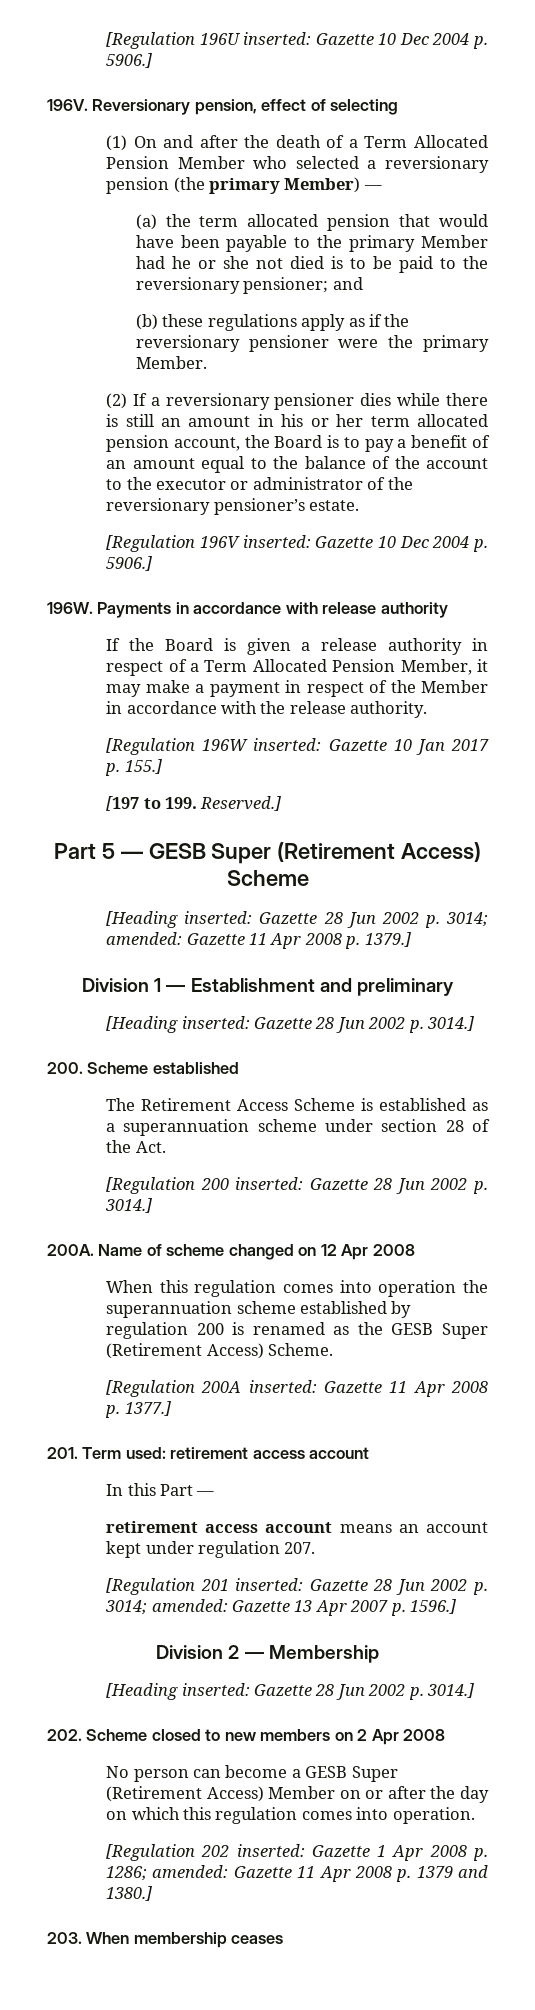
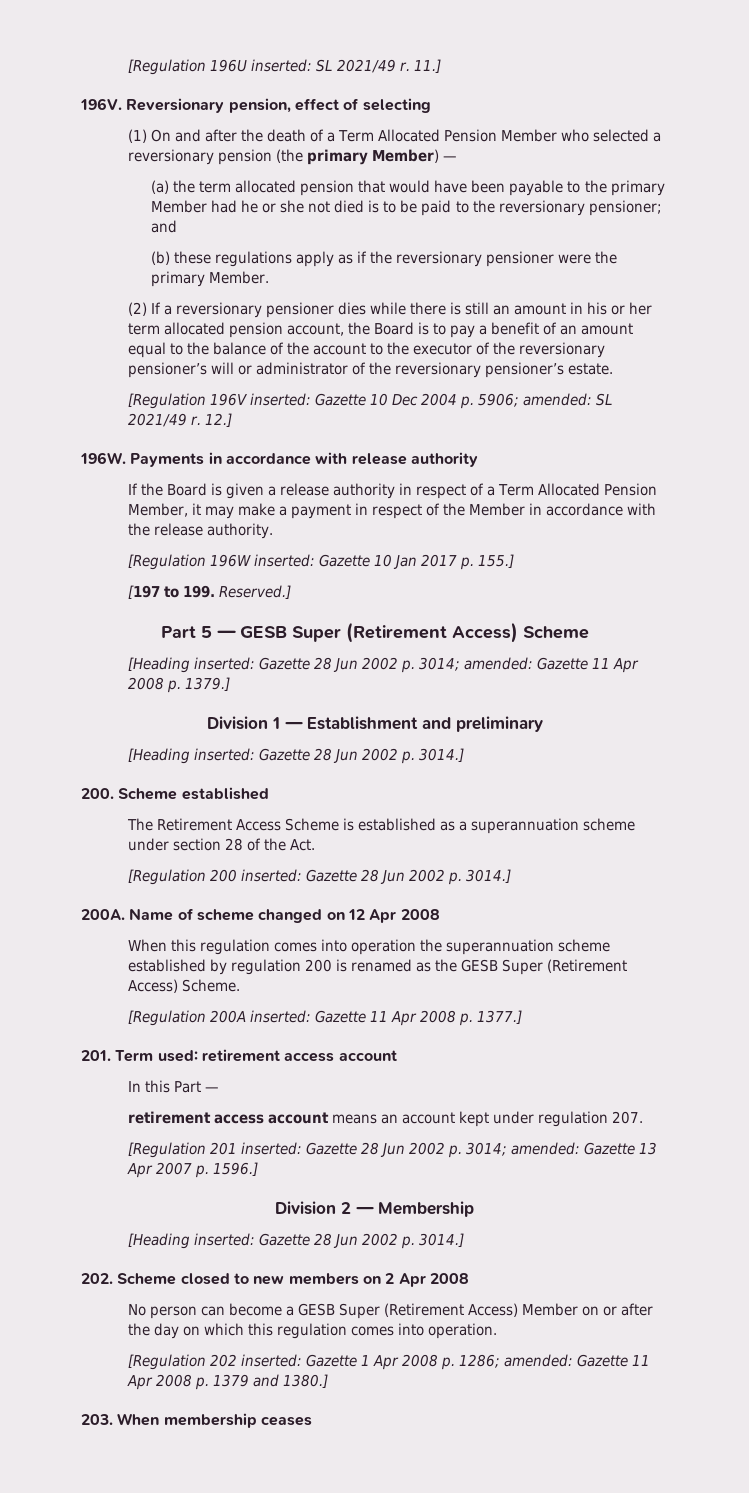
[315,33,488,49] [106,53,153,68] Gazette 10 Dec 2004 p. 5906.] -> [315,59,441,73] SL 2021/49 r. 11.]
(227, 484) none -> [476,342,606,358] [127,362,234,378] of the reversionary pensioner’s will
[106,556,153,571] 5906.] -> [478,393,614,407] [127,413,232,427] 5906; amended: SL 2021/49 r. 12.]

